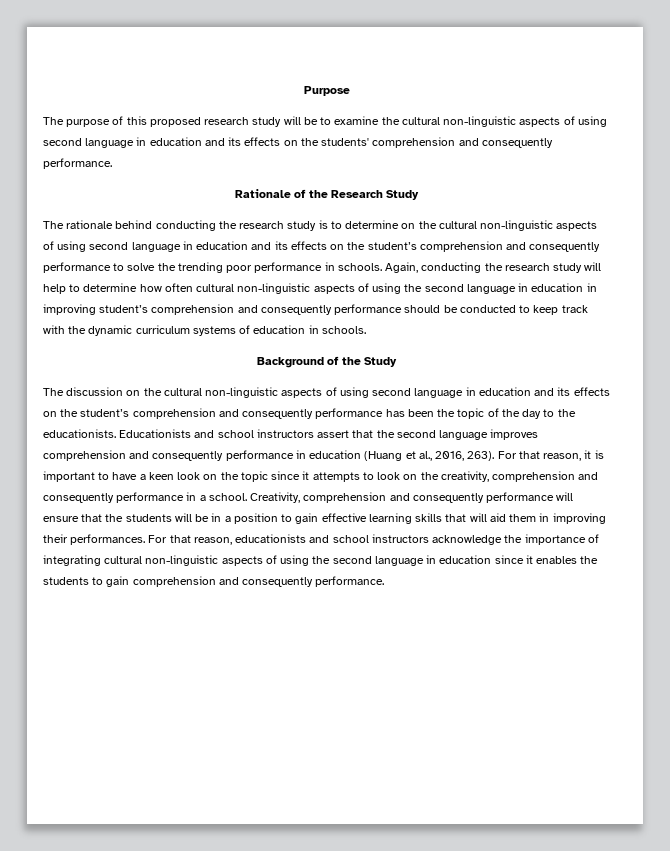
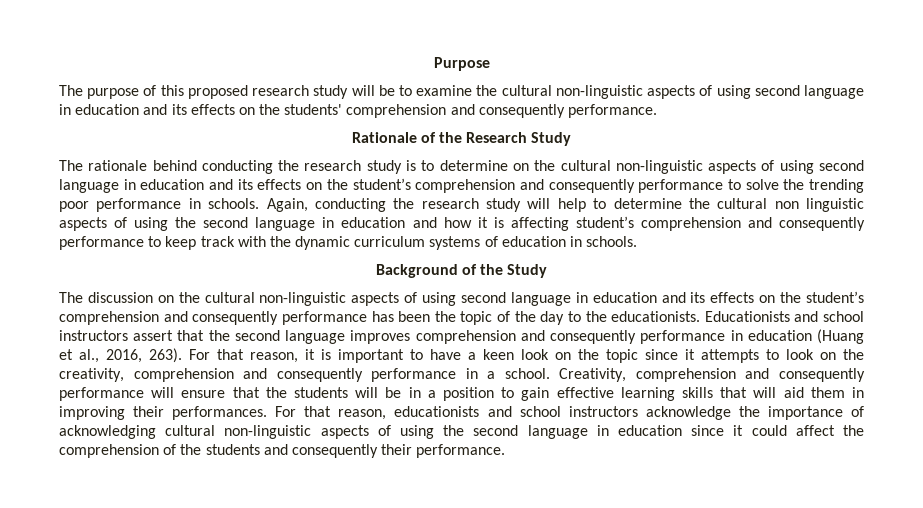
[139,283,597,294] [43,304,516,315] how often cultural non-linguistic aspects of using the second language in education in improving student’s comprehension and consequently performance should be conducted -> [688,198,864,212] [59,216,865,231] [59,236,144,250] the cultural non linguistic aspects of using the second language in education and how it is affecting student’s comprehension and consequently performance
[43,555,101,566] integrating -> [59,425,156,439] acknowledging
[536,556,599,564] [43,576,314,587] enables the students to gain comprehension and consequently -> [751,425,865,436] [59,444,413,458] could affect the comprehension of the students and consequently their

